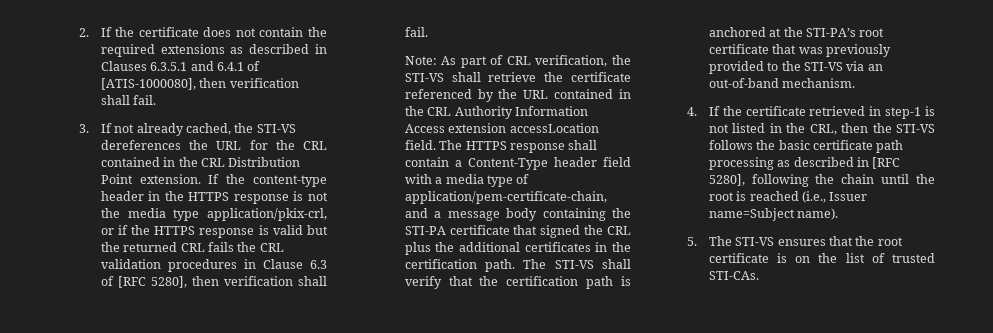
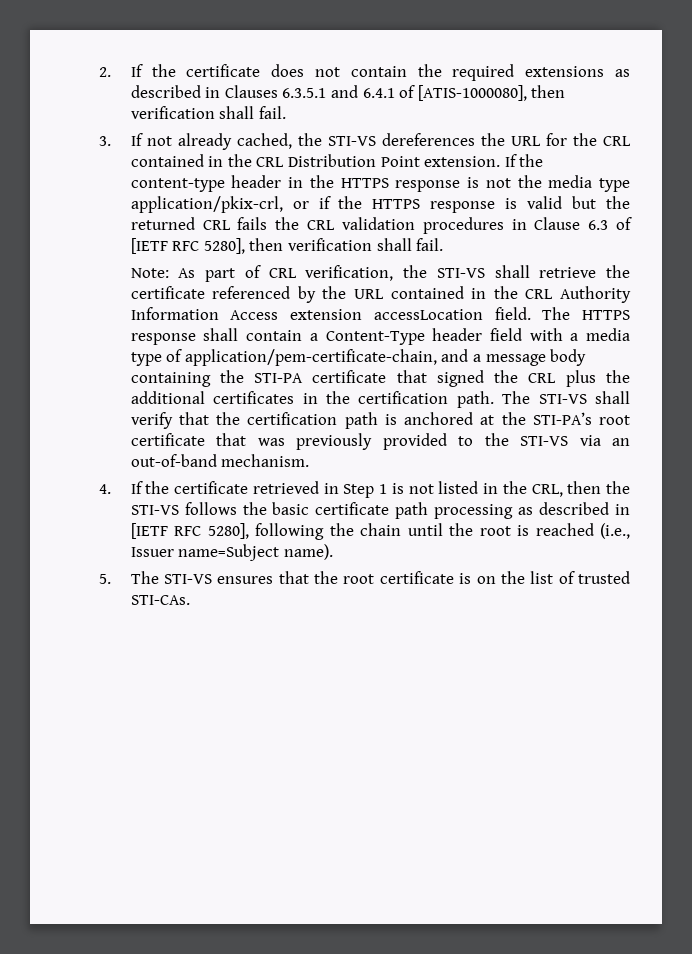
[117,276,146,288] [RFC -> [130,238,200,254] [IETF RFC
[885,107,922,119] step-1 -> [343,484,388,498] Step 1
[872,157,901,169] [RFC -> [130,523,202,539] [IETF RFC

